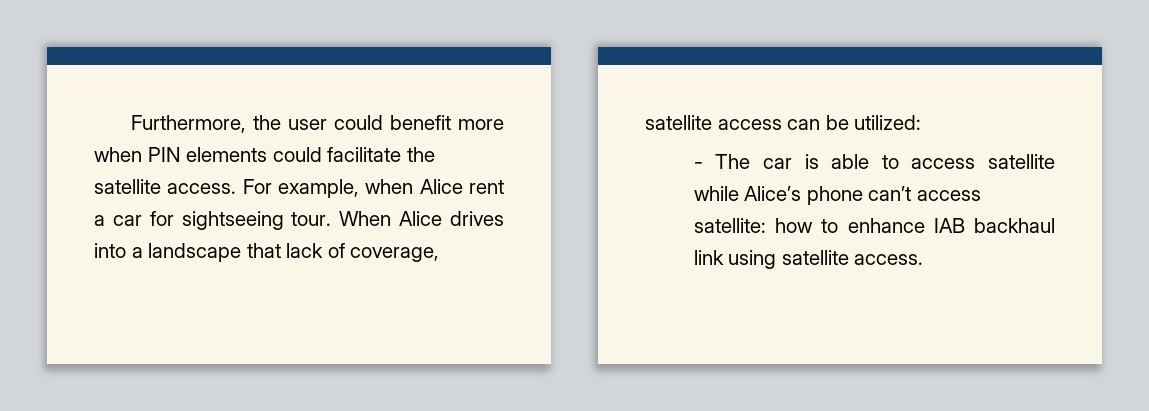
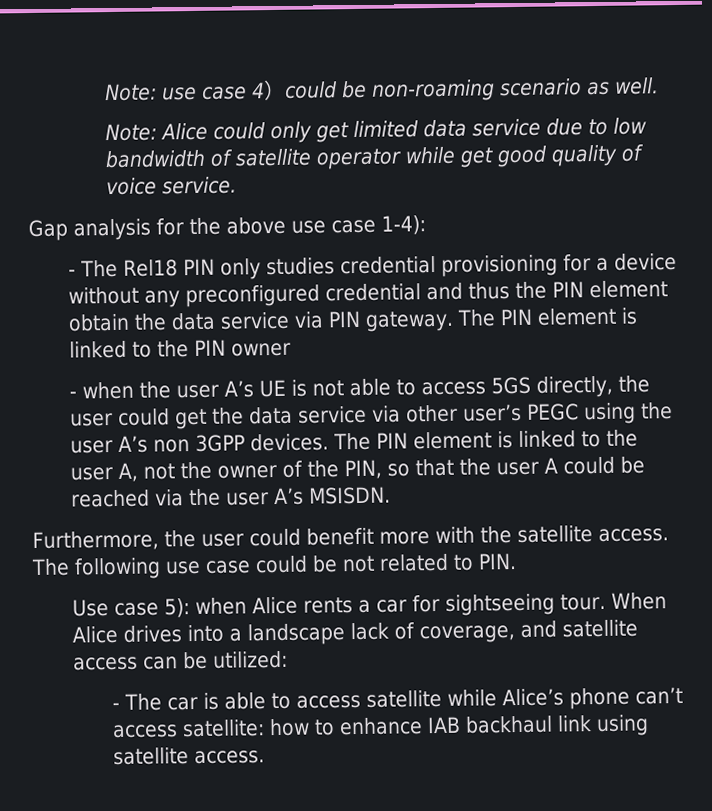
(131, 124) none -> [103,77,659,102] [104,117,647,144] [104,144,644,170] [105,176,237,196] [28,215,426,242] [67,253,677,280] [67,280,668,308] [67,307,638,332] [68,339,291,359] [68,375,650,400] [69,402,673,430] [69,429,638,454] [69,456,645,482] [70,486,391,508] Note: use case 4）could be non-roaming scenario as well. // Note: Alice could only get limited data service due to low bandwidth of satellite operator while get good quality of voice service. // Gap analysis for the above use case 1-4): // - The Rel18 PIN only studies credential provisioning for a device without any preconfigured credential and thus the PIN element obtain the data service via PIN gateway. The PIN element is linked to the PIN owner // - when the user A’s UE is not able to access 5GS directly, the user could get the data service via other user’s PEGC using the user A’s non 3GPP devices. The PIN element is linked to the user A, not the owner of the PIN, so that the user A could be reached via the user A’s MSISDN. //
[94,147,435,162] [94,179,359,198] when PIN elements could facilitate the satellite access. For example, -> [434,525,669,544] [31,553,517,580] [71,598,190,618] with the satellite access. The following use case could be not related to PIN. // Use case 5):
[468,180,504,194] rent -> [302,597,353,614] rents
[246,243,281,258] that -> (345, 634) none
(440, 254) none -> [519,620,557,638] and

